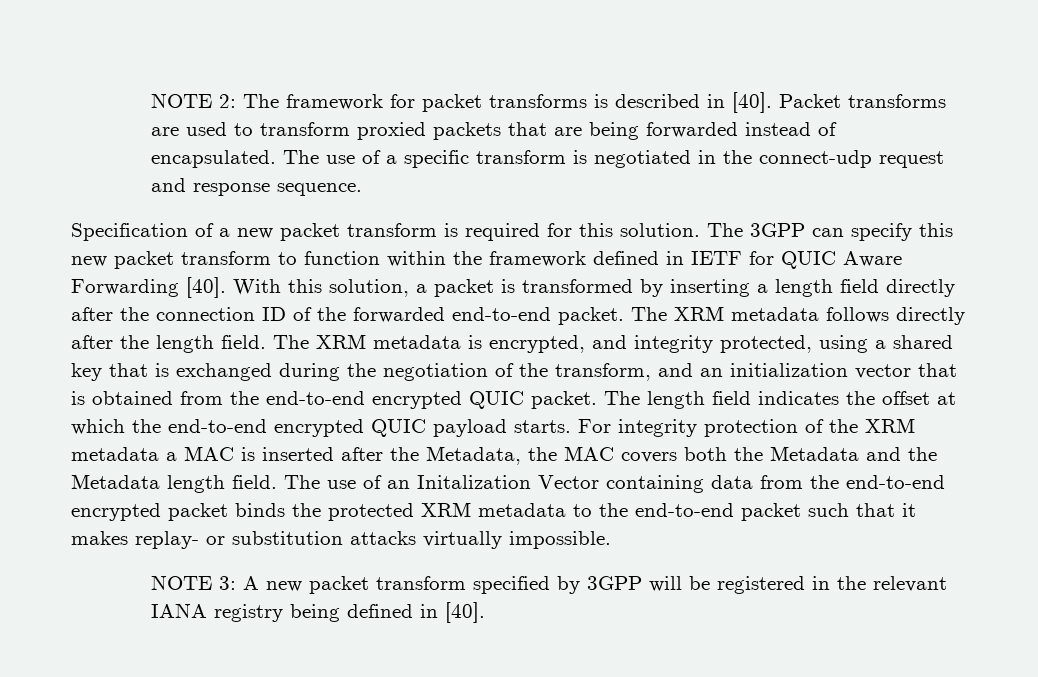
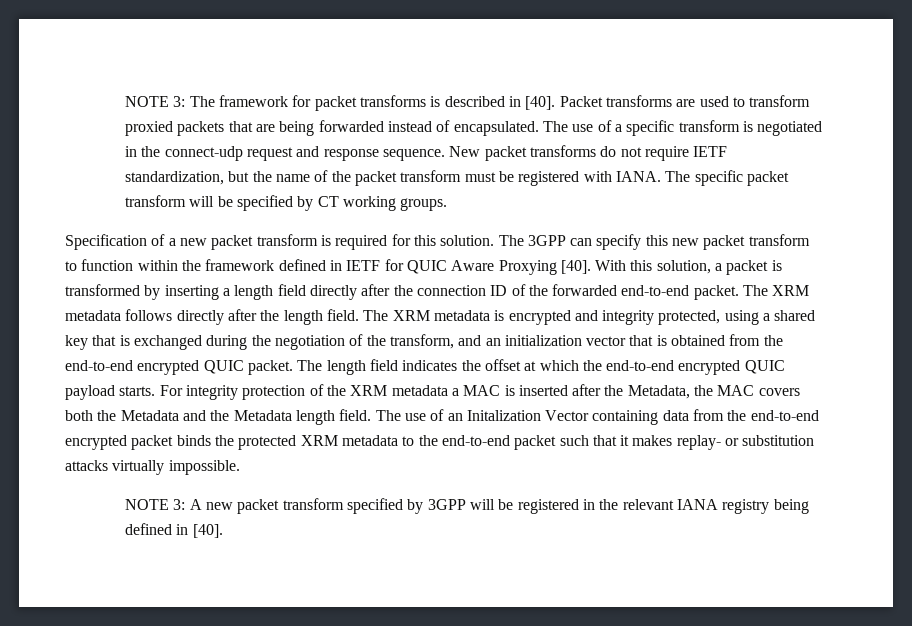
[151,93,237,108] NOTE 2: -> [125,96,186,107] NOTE 3:
(363, 189) none -> [449,145,728,161] [125,170,789,186] [125,195,448,211] New packet transforms do not require IETF standardization, but the name of the packet transform must be registered with IANA. The specific packet transform will be specified by CT working groups.
[71,279,179,297] Forwarding -> [498,260,557,275] Proxying
[489,335,585,353] encrypted, -> [508,310,571,325] encrypted

